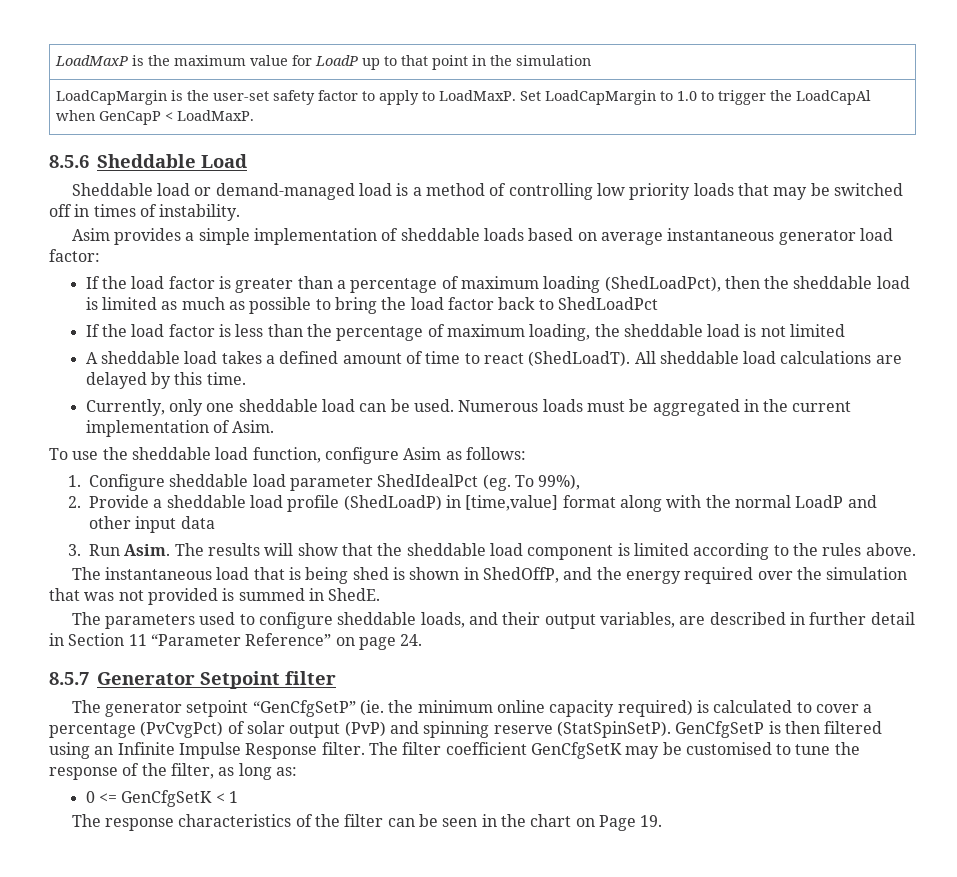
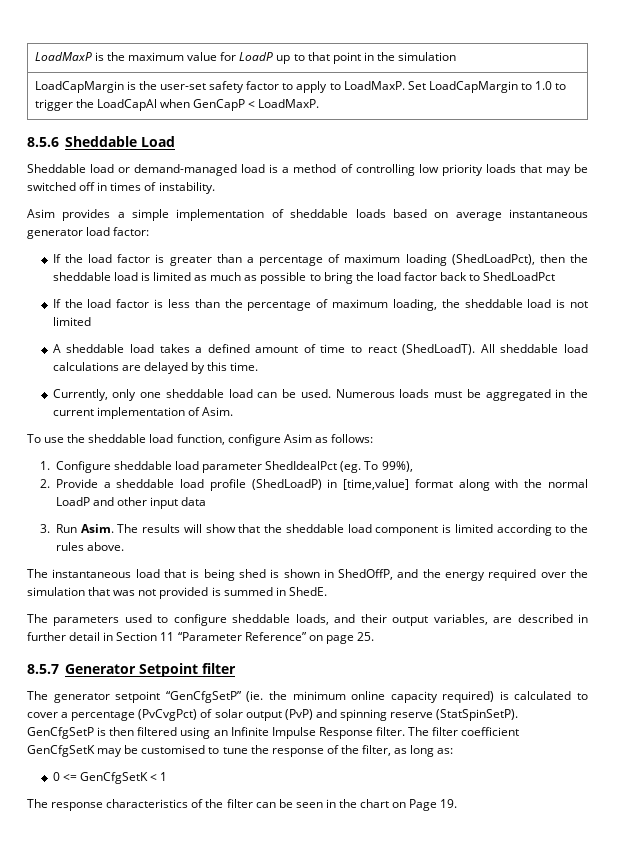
[400,634,423,646] 24. -> [356,632,374,641] 25.

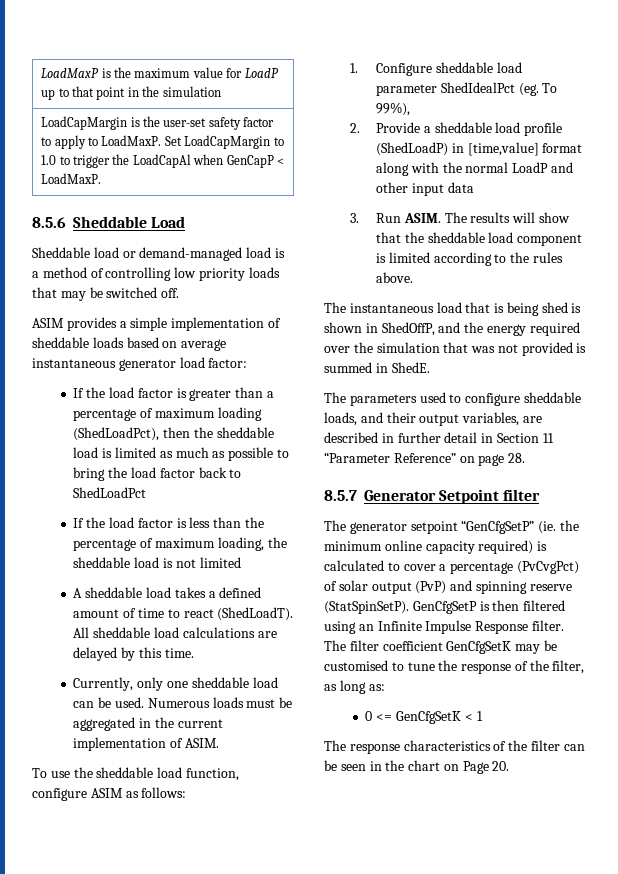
[79,182,215,194] [27,209,55,218] off in times of instability. // Asim -> [161,288,180,298] [32,318,64,328] off. // ASIM
[202,407,234,416] Asim. -> [184,738,219,748] ASIM.
[283,434,312,443] Asim -> [90,788,123,798] ASIM
[80,524,114,533] Asim. -> [403,213,441,223] ASIM.
[356,632,374,641] 25. -> [508,453,526,463] 28.
[440,799,458,808] 19. -> [492,761,510,771] 20.

